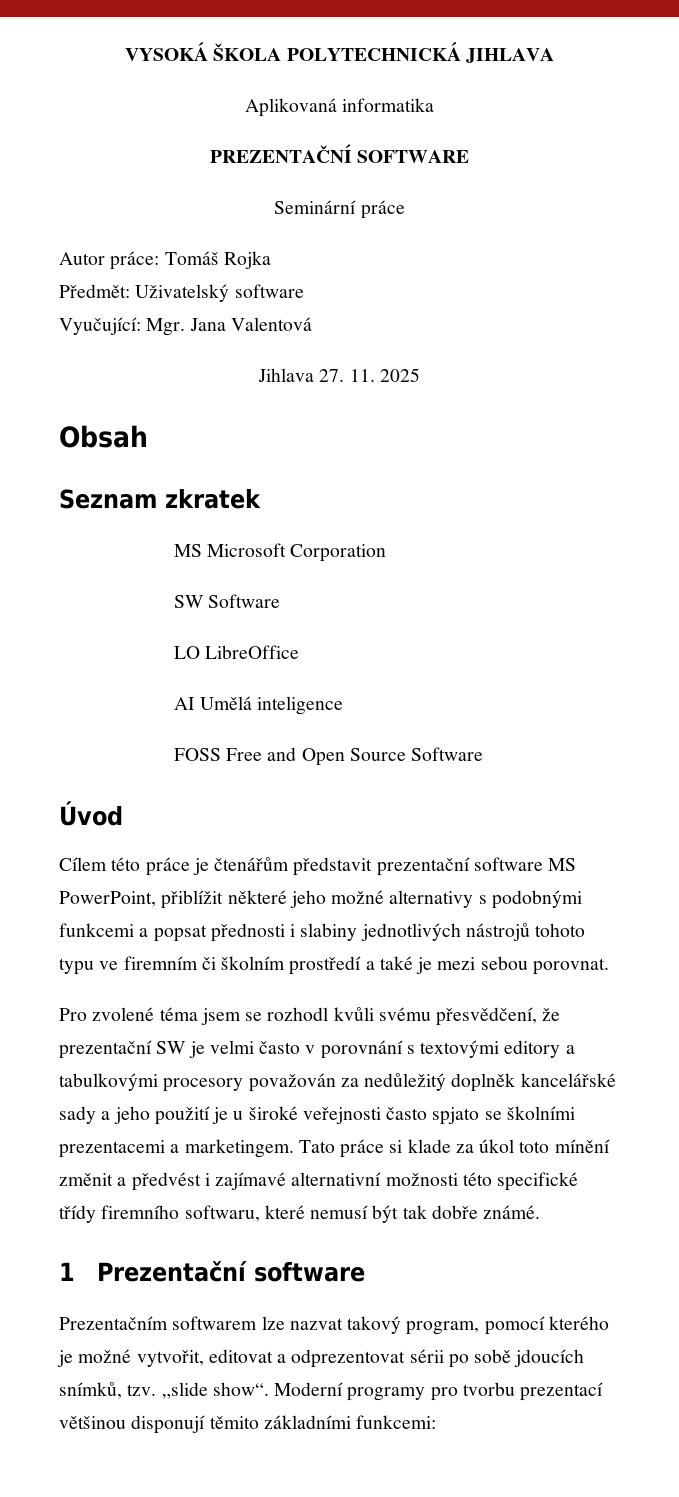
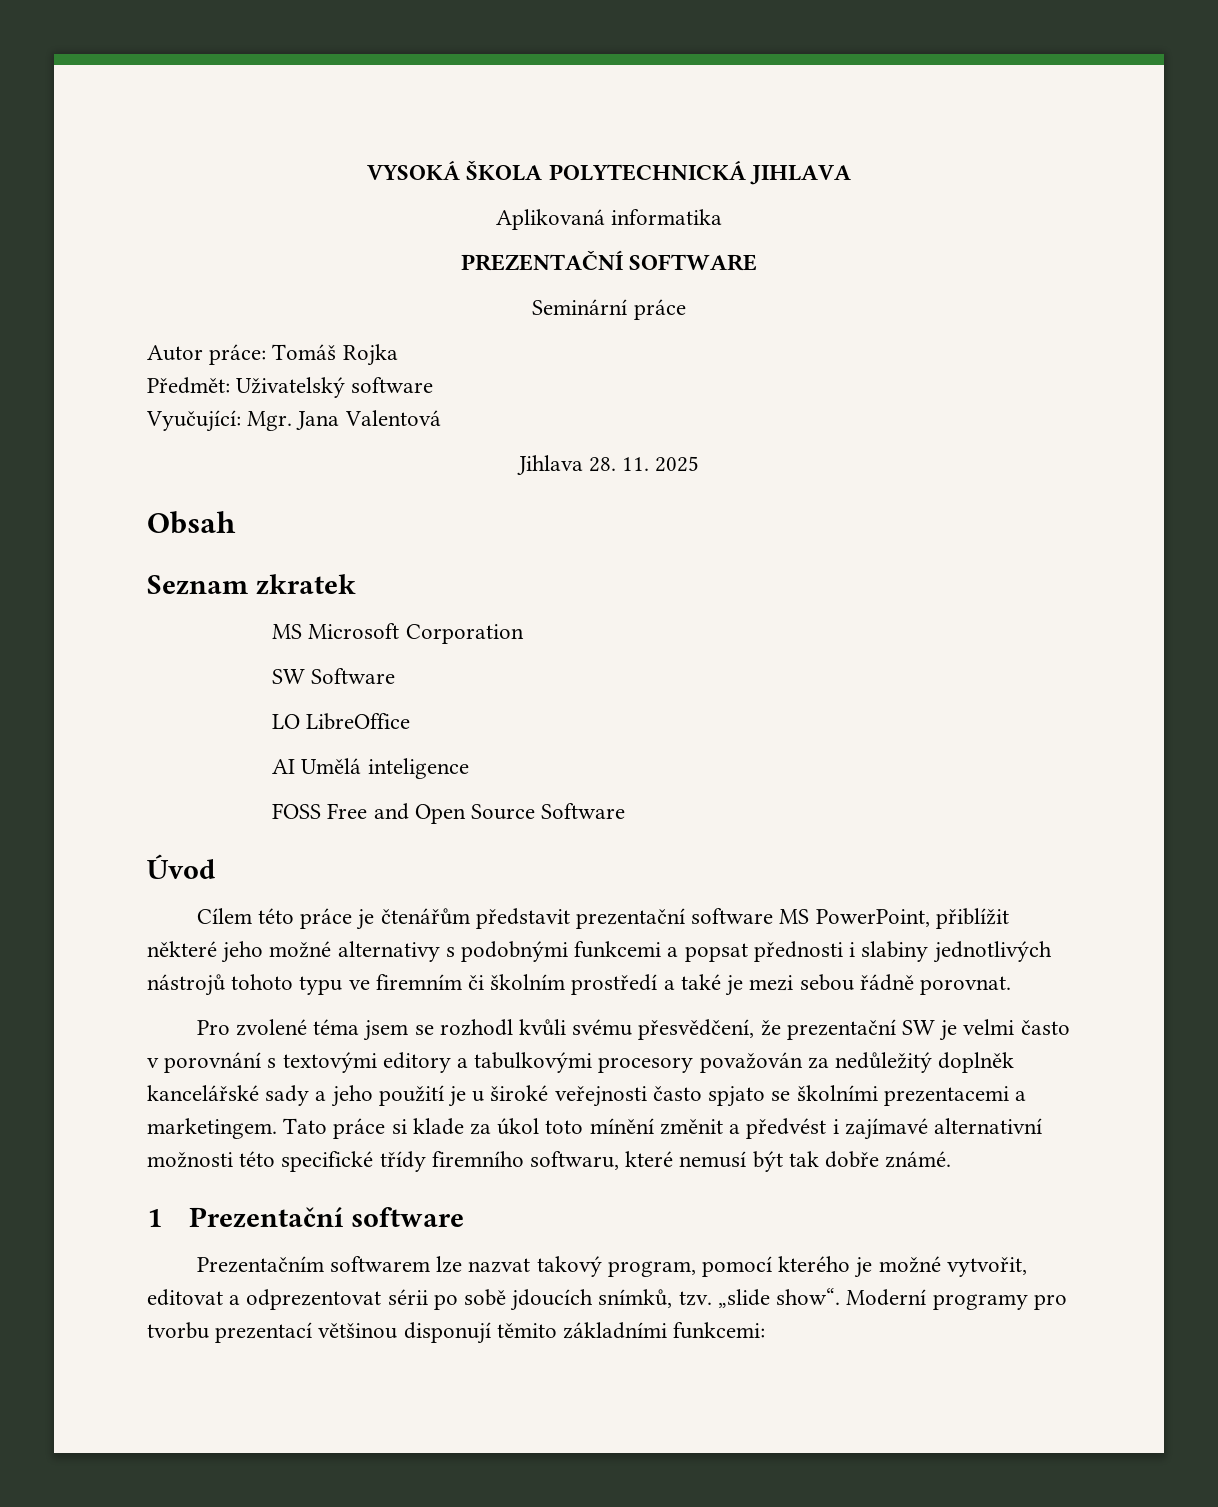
[319,369,345,382] 27. -> [588,457,616,472] 28.
(528, 963) none -> [859,974,914,991] řádně

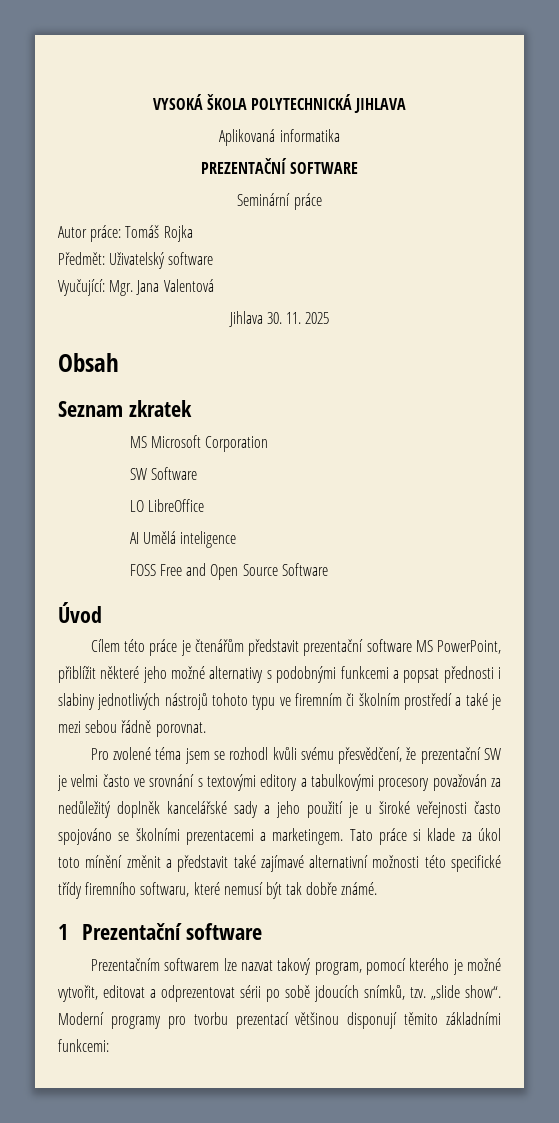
[588,457,616,472] 28. -> [266,312,282,324] 30.
[147,1052,262,1073] v porovnání -> [134,774,195,787] ve srovnání
[708,1086,766,1107] spjato -> [58,828,112,845] spojováno
[746,1118,839,1139] předvést i -> [177,855,256,872] představit také

